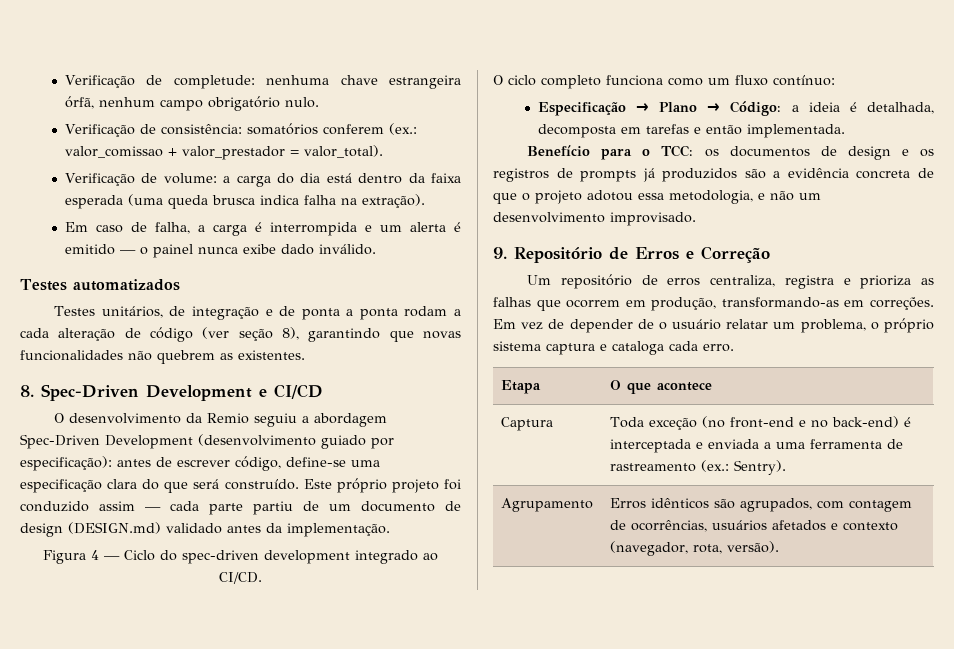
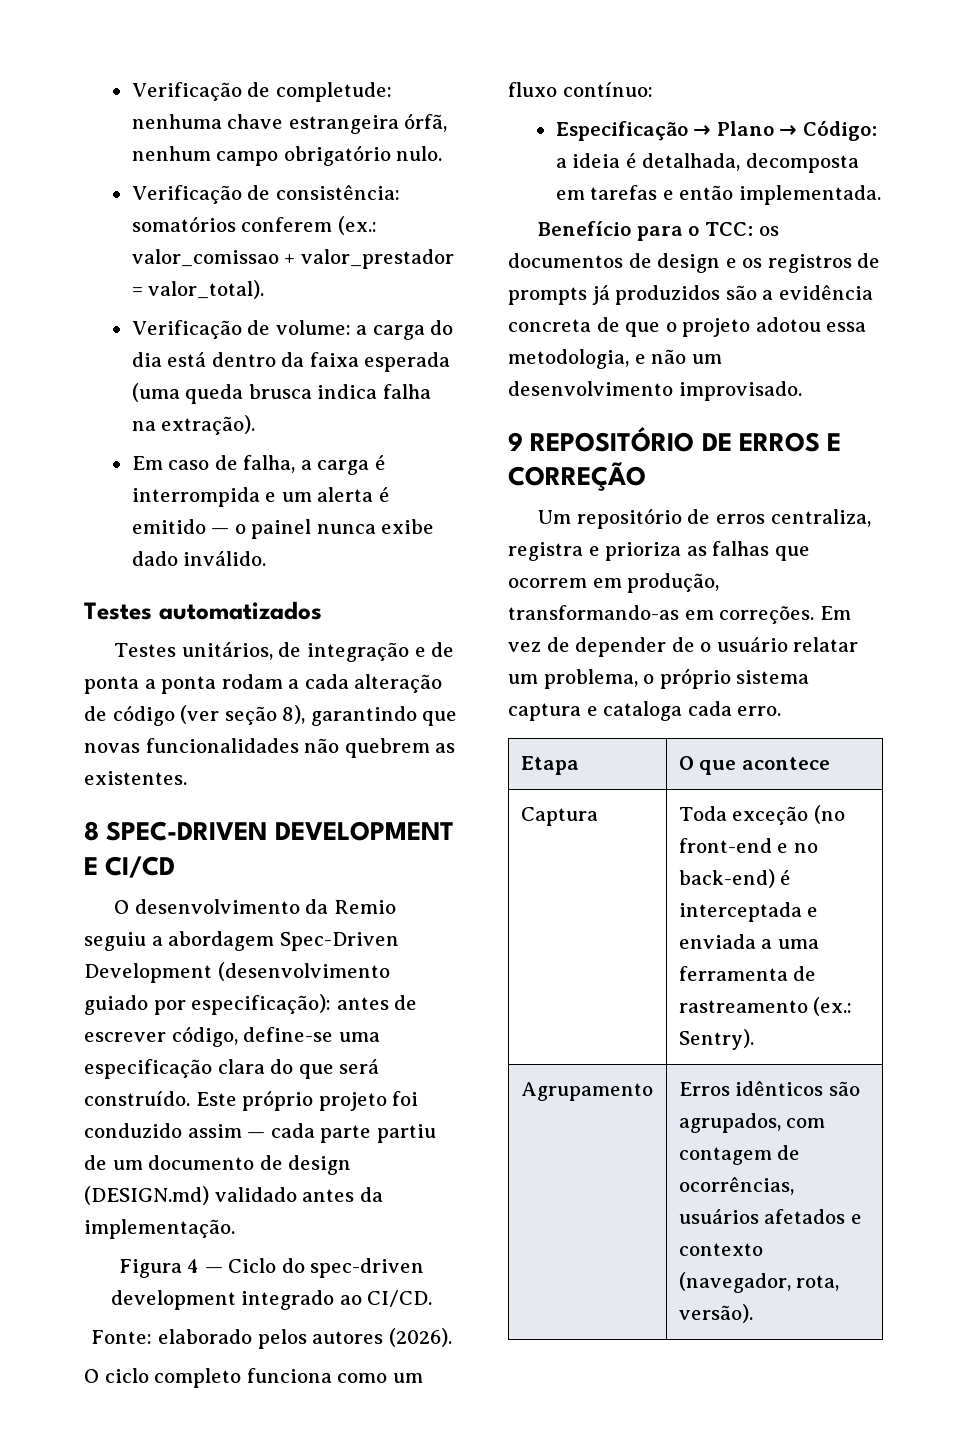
[20,384,267,401] 8. Spec-Driven Development e -> [84,821,454,841] [84,857,98,875] 8 SPEC-DRIVEN DEVELOPMENT E
(262, 578) none -> [91,1328,452,1349] // Fonte: elaborado pelos autores (2026).
[493,246,770,263] 9. Repositório de Erros e Correção -> [508,427,842,452] [508,462,646,491] 9 REPOSITÓRIO DE ERROS E CORREÇÃO

